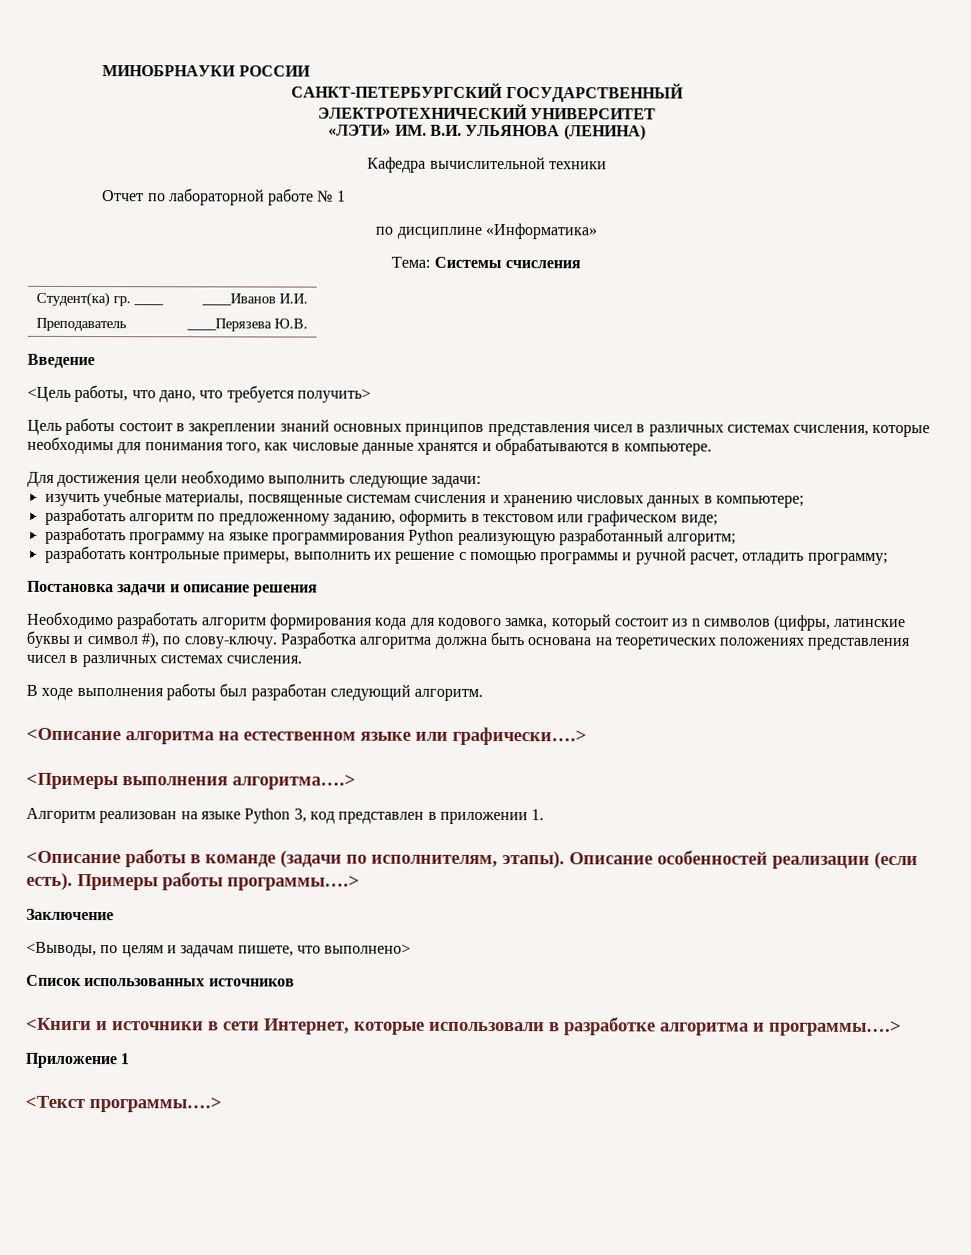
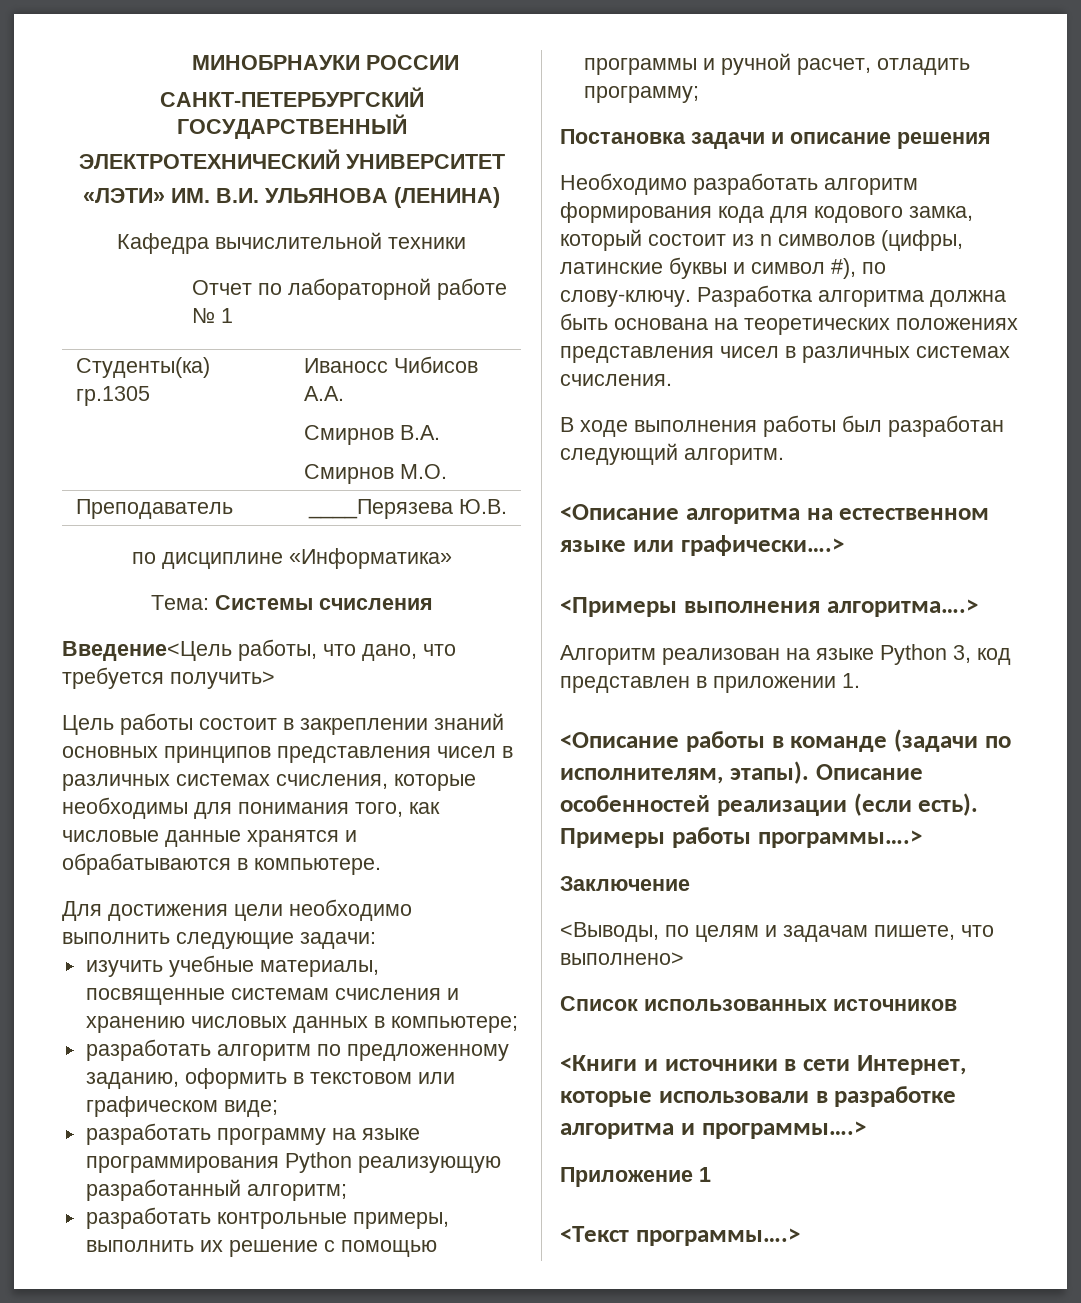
(346, 196) none -> [76,357,211,378] [76,386,151,406] [304,356,479,373] [304,386,345,401] [304,425,441,445] [304,464,448,484] [76,499,234,519] [307,499,507,519] // Студенты(ка) гр.1305 | Иваносс Чибисов А.А. // Смирнов В.А. // Смирнов М.О. // Преподаватель | ____Перязева Ю.В.
[36,291,165,308] [200,293,308,306] [36,317,128,332] [185,318,308,332] [27,353,95,369] [27,386,71,402] // Студент(ка) гр. ____ | ____Иванов И.И. // Преподаватель | ____Перязева Ю.В. // Введение // <Цель -> [62,641,232,661] // Введение<Цель

